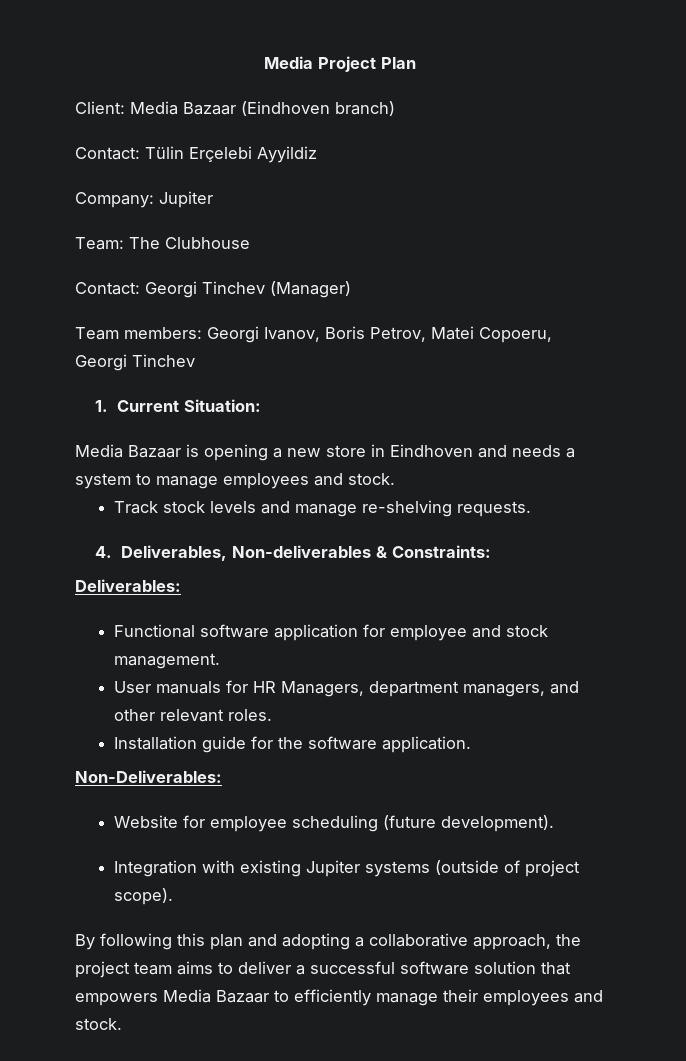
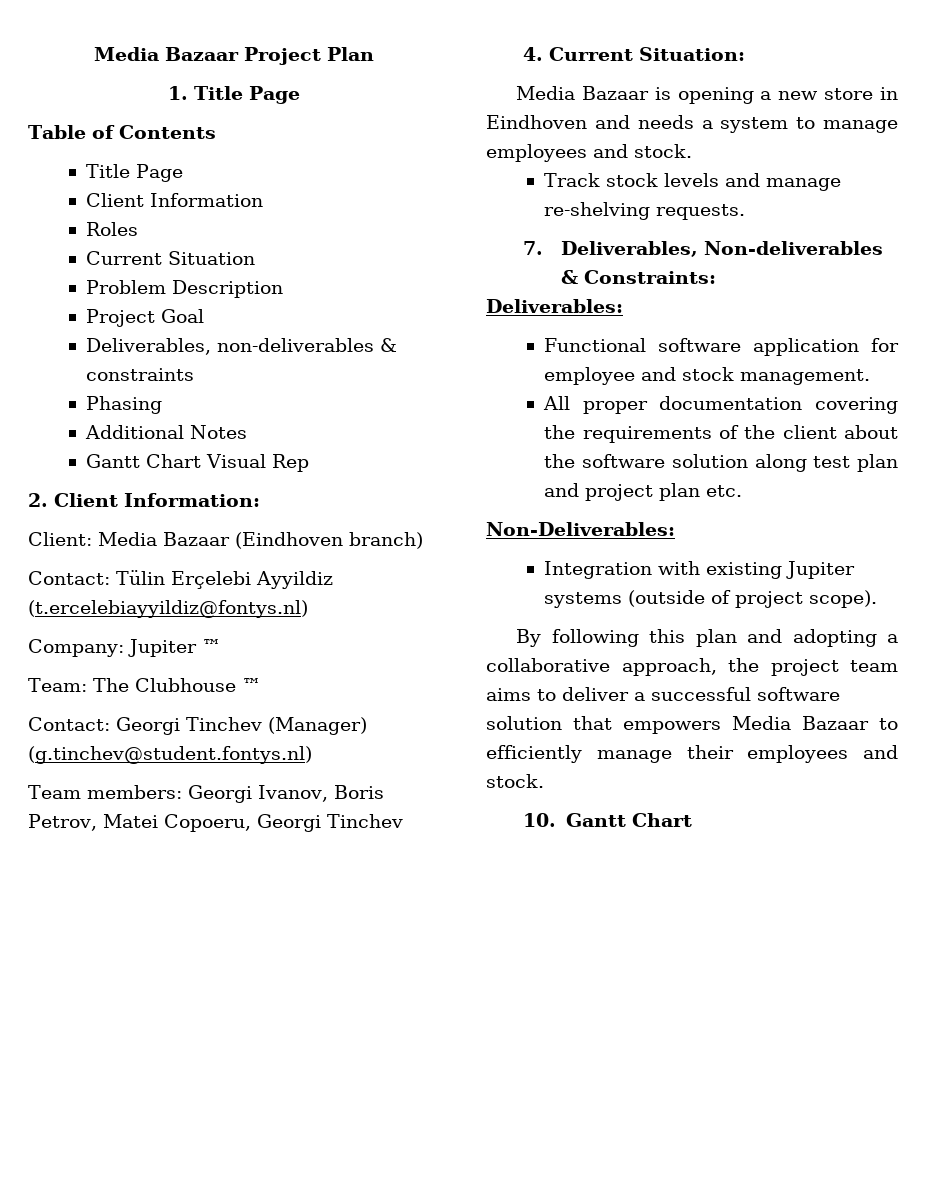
[263,56,313,69] Media -> [94,47,239,61] Media Bazaar
(416, 63) none -> [168,86,300,104] [28,125,216,139] [86,164,184,182] [86,193,264,207] [86,222,139,236] [86,251,256,265] [86,280,284,298] [86,309,205,327] [86,338,398,355] [86,368,195,381] [86,396,163,414] [85,425,248,439] [86,454,310,472] [28,493,260,507] // 1. Title Page // Table of Contents // Title Page // Client Information // Roles // Current Situation // Problem Description // Project Goal // Deliverables, non-deliverables & constraints // Phasing // Additional Notes // Gantt Chart Visual Rep // 2. Client Information:
(317, 154) none -> [28,600,308,618] (t.ercelebiayyildiz@fontys.nl)
(213, 199) none -> [202,639,221,653] ™
(250, 243) none -> [241,678,261,692] ™
(351, 289) none -> [28,746,312,764] (g.tinchev@student.fontys.nl)
[95,400,109,412] 1. -> [523,47,544,61] 4.
[95,546,113,558] 4. -> [523,241,544,255] 7.
[113,680,579,697] [113,709,272,722] [113,736,471,753] [75,770,222,783] [113,815,554,832] User manuals for HR Managers, department managers, and other relevant roles. // Installation guide for the software application. // Non-Deliverables: // Website for employee scheduling (future development). -> [543,396,898,414] [544,425,898,443] [544,454,898,472] [544,483,743,501] [486,522,675,536] All proper documentation covering the requirements of the client about the software solution along test plan and project plan etc. // Non-Deliverables:
(122, 1024) none -> [523,813,692,827] // 10. Gantt Chart

